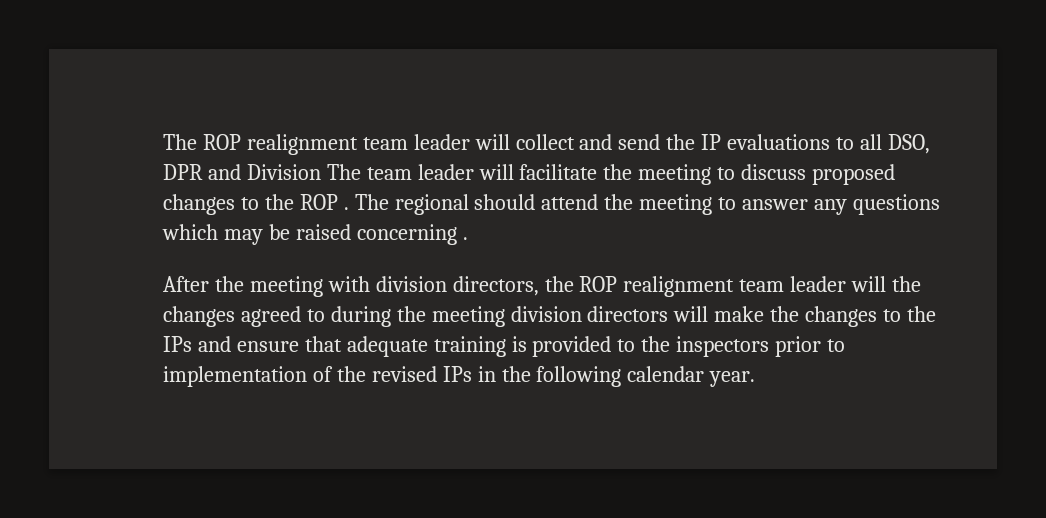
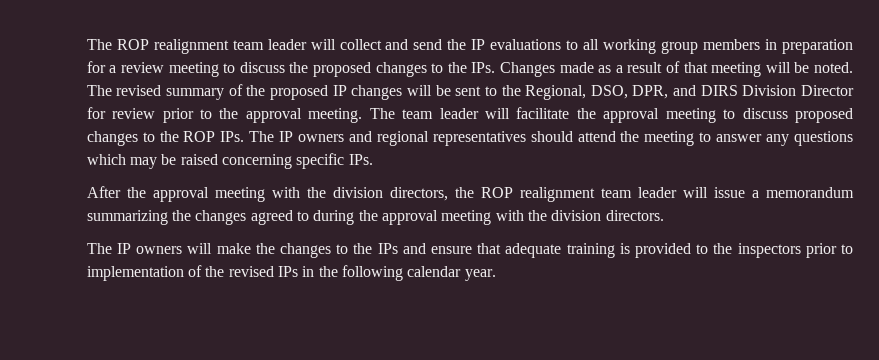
[888,134,931,154] [162,164,321,180] DSO, DPR and Division -> [603,39,853,54] [86,61,853,77] [86,84,855,100] [86,107,363,123] working group members in preparation for a review meeting to discuss the proposed changes to the IPs. Changes made as a result of that meeting will be noted. The revised summary of the proposed IP changes will be sent to the Regional, DSO, DPR, and DIRS Division Director for review prior to the approval meeting.
(633, 172) none -> [603,108,660,123] approval
[343,194,469,215] . The regional -> [220,131,526,146] IPs. The IP owners and regional representatives
[462,237,468,240] . -> [296,153,373,169] specific IPs.
[249,276,370,297] meeting with -> [152,187,326,202] approval meeting with the
(887, 284) none -> [713,187,854,198] [86,210,168,225] issue a memorandum summarizing
[431,306,669,327] meeting division directors -> [382,210,664,225] [86,243,183,254] approval meeting with the division directors. // The IP owners

